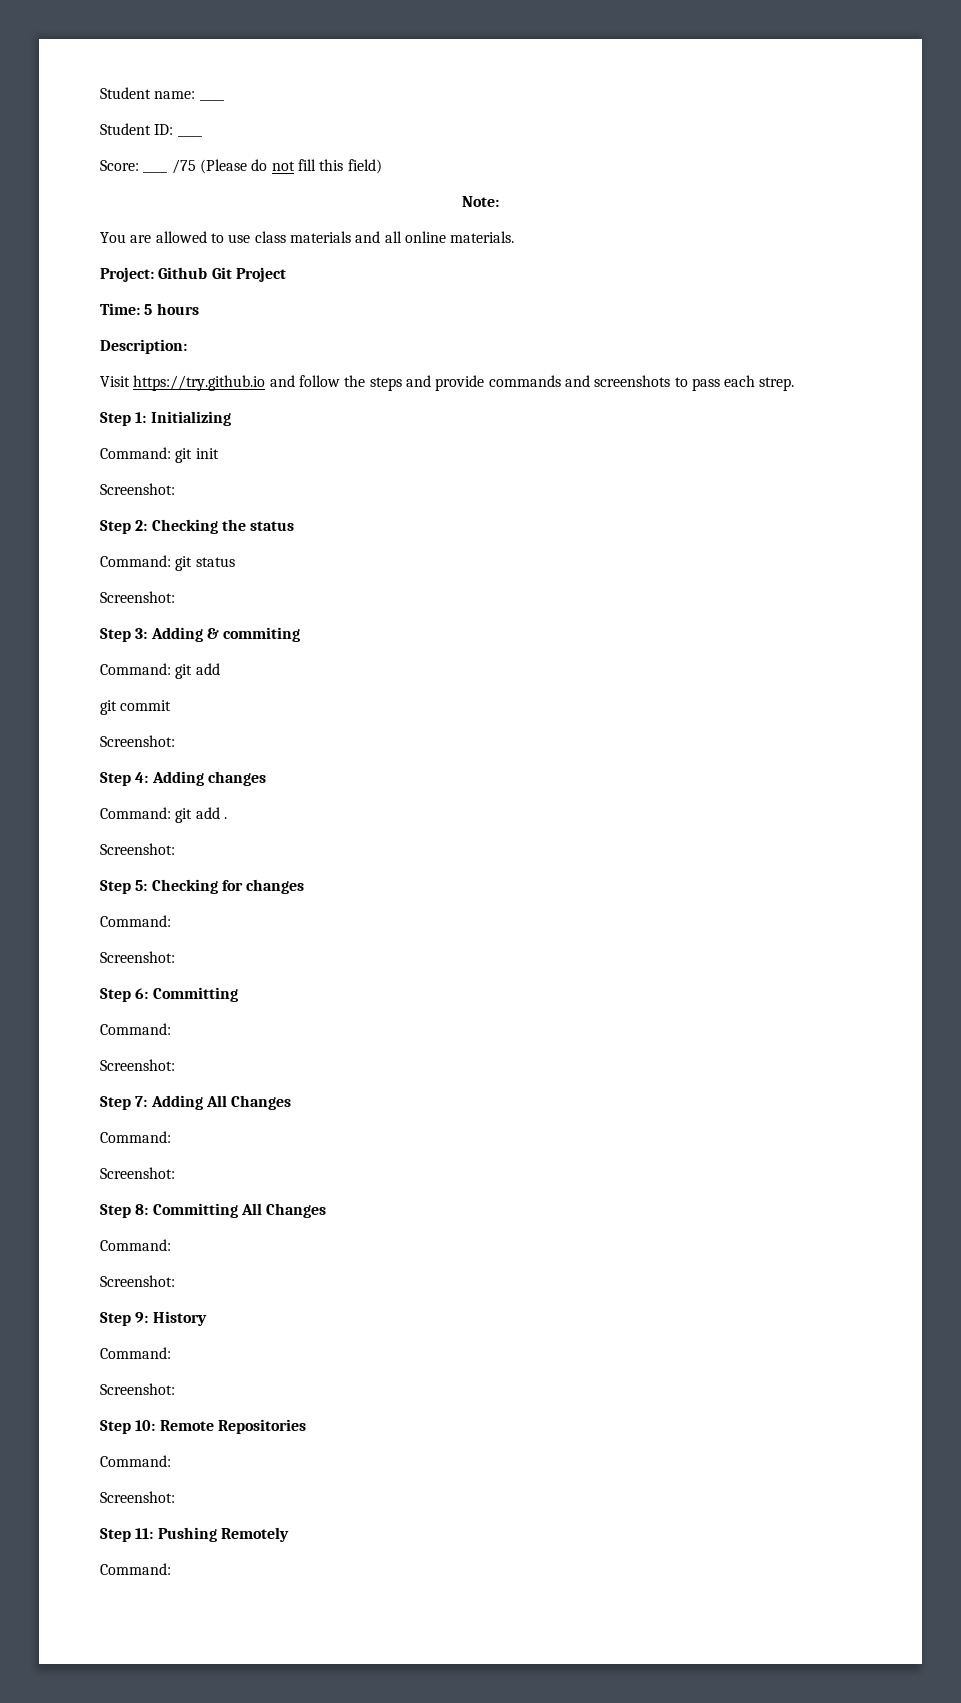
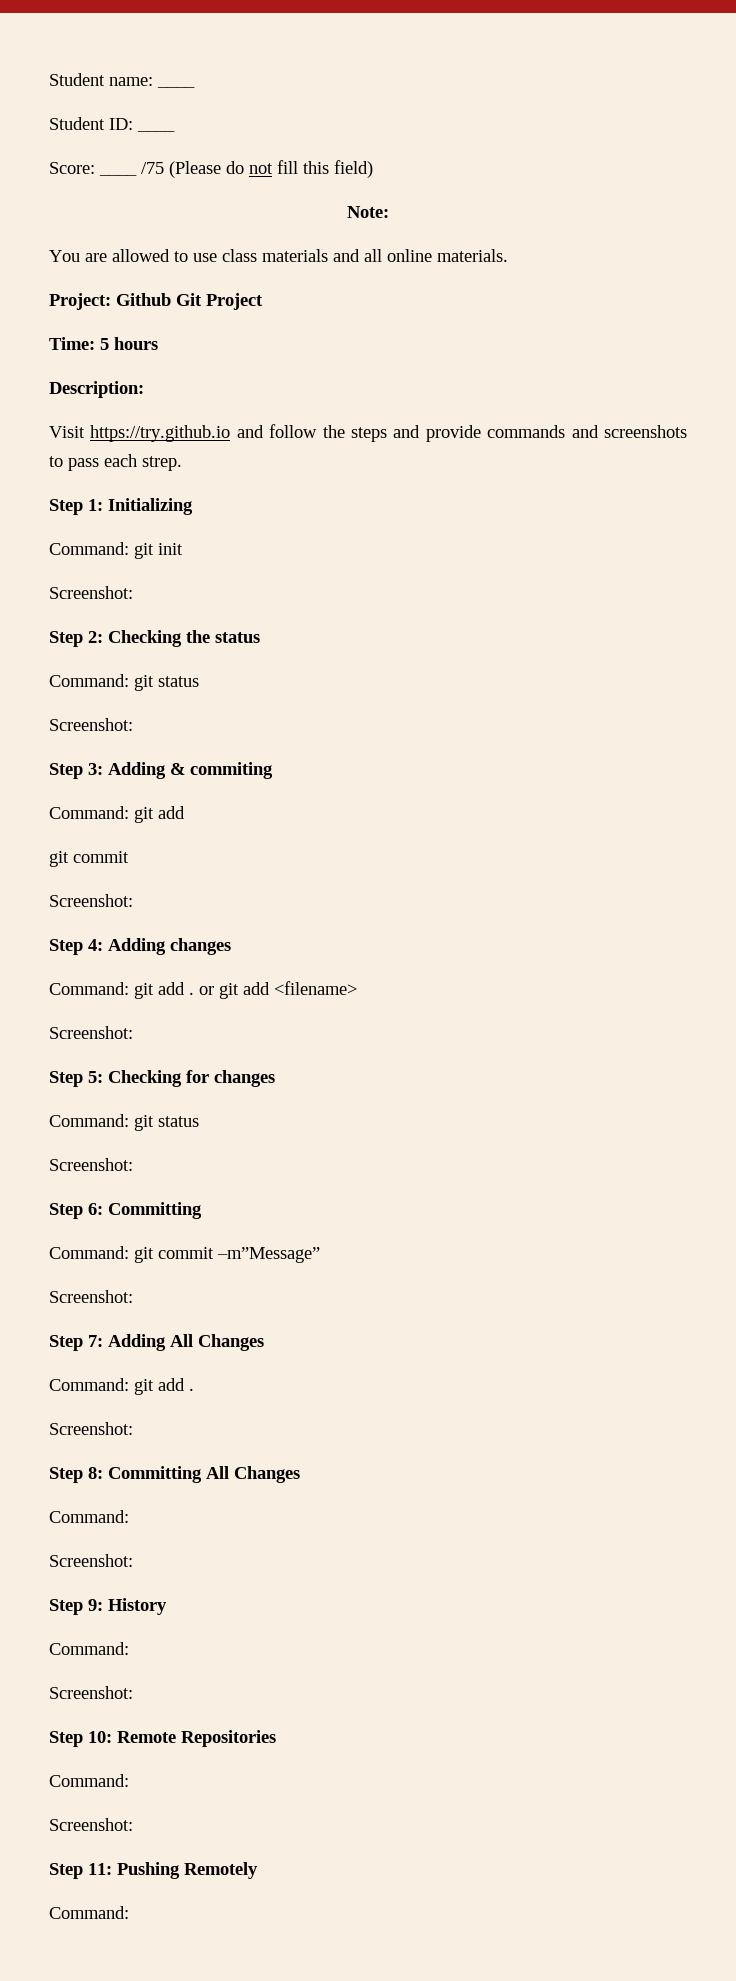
(227, 818) none -> [199,981,357,999] or git add <filename>
(171, 921) none -> [134,1115,199,1131] git status
(171, 1029) none -> [134,1247,320,1263] git commit –m”Message”
(171, 1137) none -> [134,1378,194,1395] git add .

